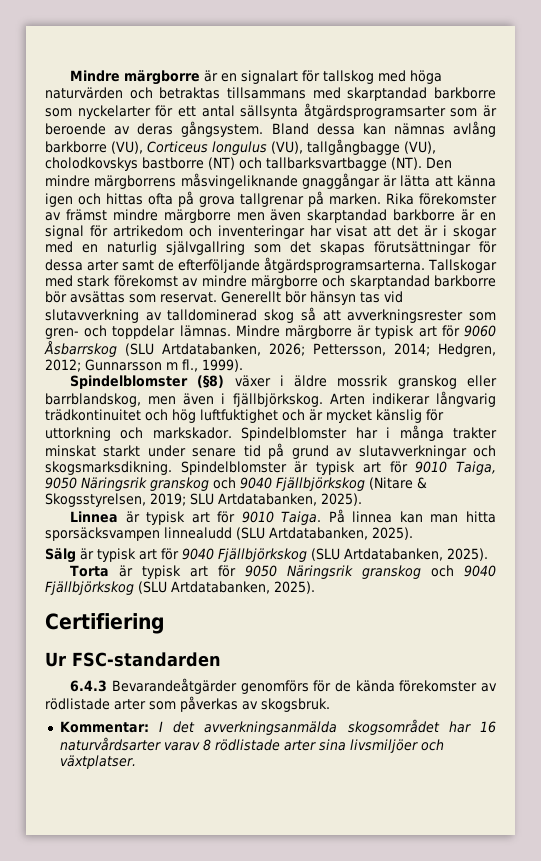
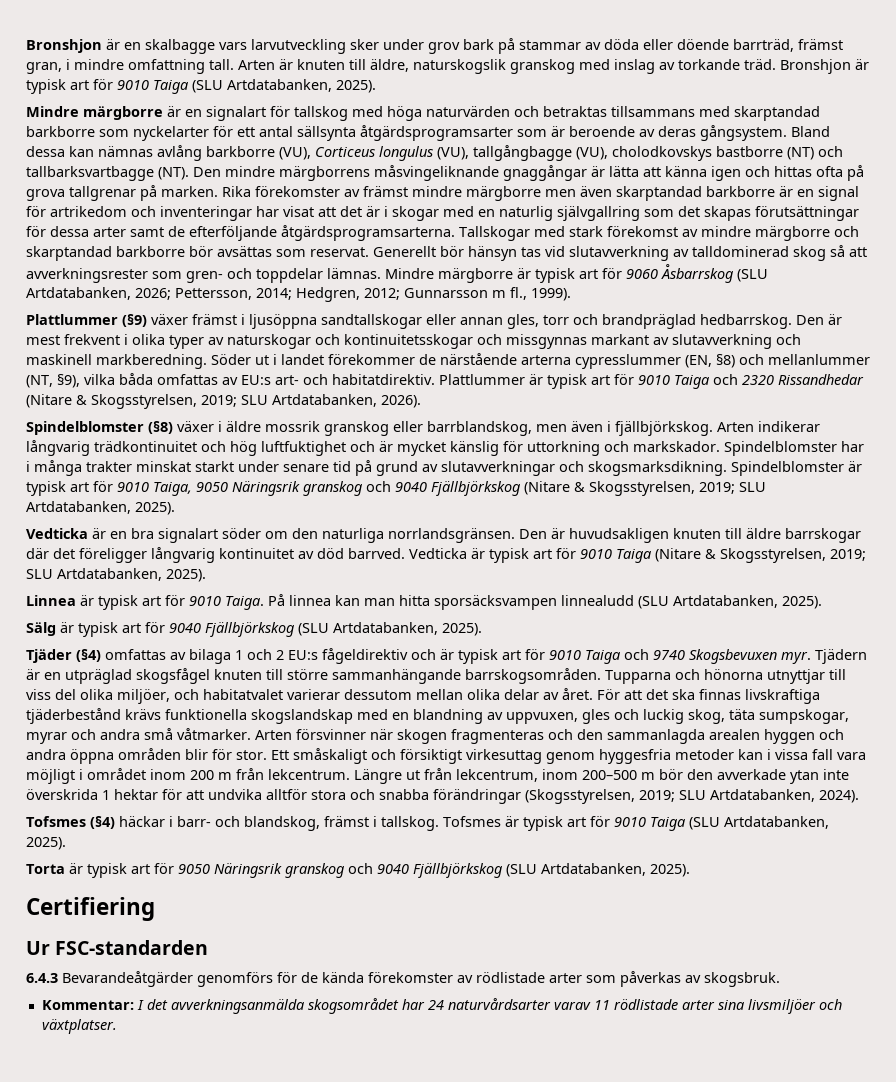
(70, 76) none -> [26,38,843,54] [26,59,869,74] [26,79,376,94] Bronshjon är en skalbagge vars larvutveckling sker under grov bark på stammar av döda eller döende barrträd, främst gran, i mindre omfattning tall. Arten är knuten till äldre, naturskogslik granskog med inslag av torkande träd. Bronshjon är typisk art för 9010 Taiga (SLU Artdatabanken, 2025). //
(243, 365) none -> [26,314,842,329] [26,334,801,349] [26,353,870,369] [26,373,864,389] [26,394,421,409] // Plattlummer (§9) växer främst i ljusöppna sandtallskogar eller annan gles, torr och brandpräglad hedbarrskog. Den är mest frekvent i olika typer av naturskogar och kontinuitetsskogar och missgynnas markant av slutavverkning och maskinell markberedning. Söder ut i landet förekommer de närstående arterna cypresslummer (EN, §8) och mellanlummer (NT, §9), vilka båda omfattas av EU:s art- och habitatdirektiv. Plattlummer är typisk art för 9010 Taiga och 2320 Rissandhedar (Nitare & Skogsstyrelsen, 2019; SLU Artdatabanken, 2026).
(362, 499) none -> [26,528,861,543] [26,547,866,563] [26,568,206,582] // Vedticka är en bra signalart söder om den naturliga norrlandsgränsen. Den är huvudsakligen knuten till äldre barrskogar där det föreligger långvarig kontinuitet av död barrved. Vedticka är typisk art för 9010 Taiga (Nitare & Skogsstyrelsen, 2019; SLU Artdatabanken, 2025).
(488, 554) none -> [26,648,867,664] [26,668,846,684] [26,688,820,704] [26,708,849,724] [26,728,844,744] [26,748,866,764] [26,768,849,784] [26,789,859,804] [26,816,829,831] [26,837,66,850] // Tjäder (§4) omfattas av bilaga 1 och 2 EU:s fågeldirektiv och är typisk art för 9010 Taiga och 9740 Skogsbevuxen myr. Tjädern är en utpräglad skogsfågel knuten till större sammanhängande barrskogsområden. Tupparna och hönorna utnyttjar till viss del olika miljöer, och habitatvalet varierar dessutom mellan olika delar av året. För att det ska finnas livskraftiga tjäderbestånd krävs funktionella skogslandskap med en blandning av uppvuxen, gles och luckig skog, täta sumpskogar, myrar och andra små våtmarker. Arten försvinner när skogen fragmenteras och den sammanlagda arealen hyggen och andra öppna områden blir för stor. Ett småskaligt och försiktigt virkesuttag genom hyggesfria metoder kan i vissa fall vara möjligt i området inom 200 m från lekcentrum. Längre ut från lekcentrum, inom 200–500 m bör den avverkade ytan inte överskrida 1 hektar för att undvika alltför stora och snabba förändringar (Skogsstyrelsen, 2019; SLU Artdatabanken, 2024). // Tofsmes (§4) häckar i barr- och blandskog, främst i tallskog. Tofsmes är typisk art för 9010 Taiga (SLU Artdatabanken, 2025).
[479,721,496,733] 16 -> [427,1000,444,1010] 24
[202,739,211,751] 8 -> [593,1000,610,1010] 11

